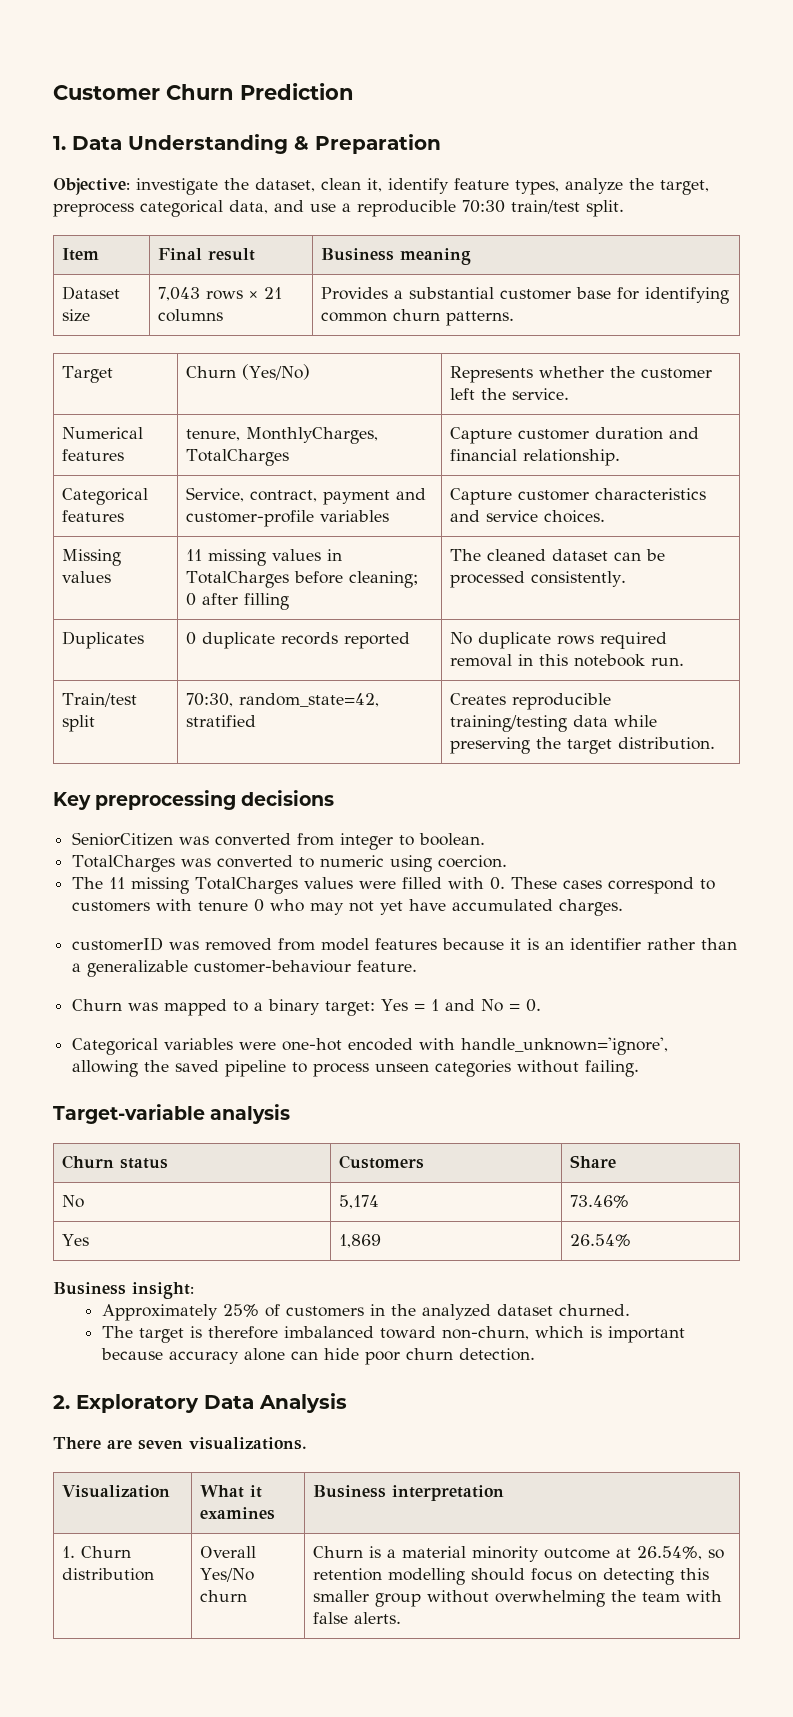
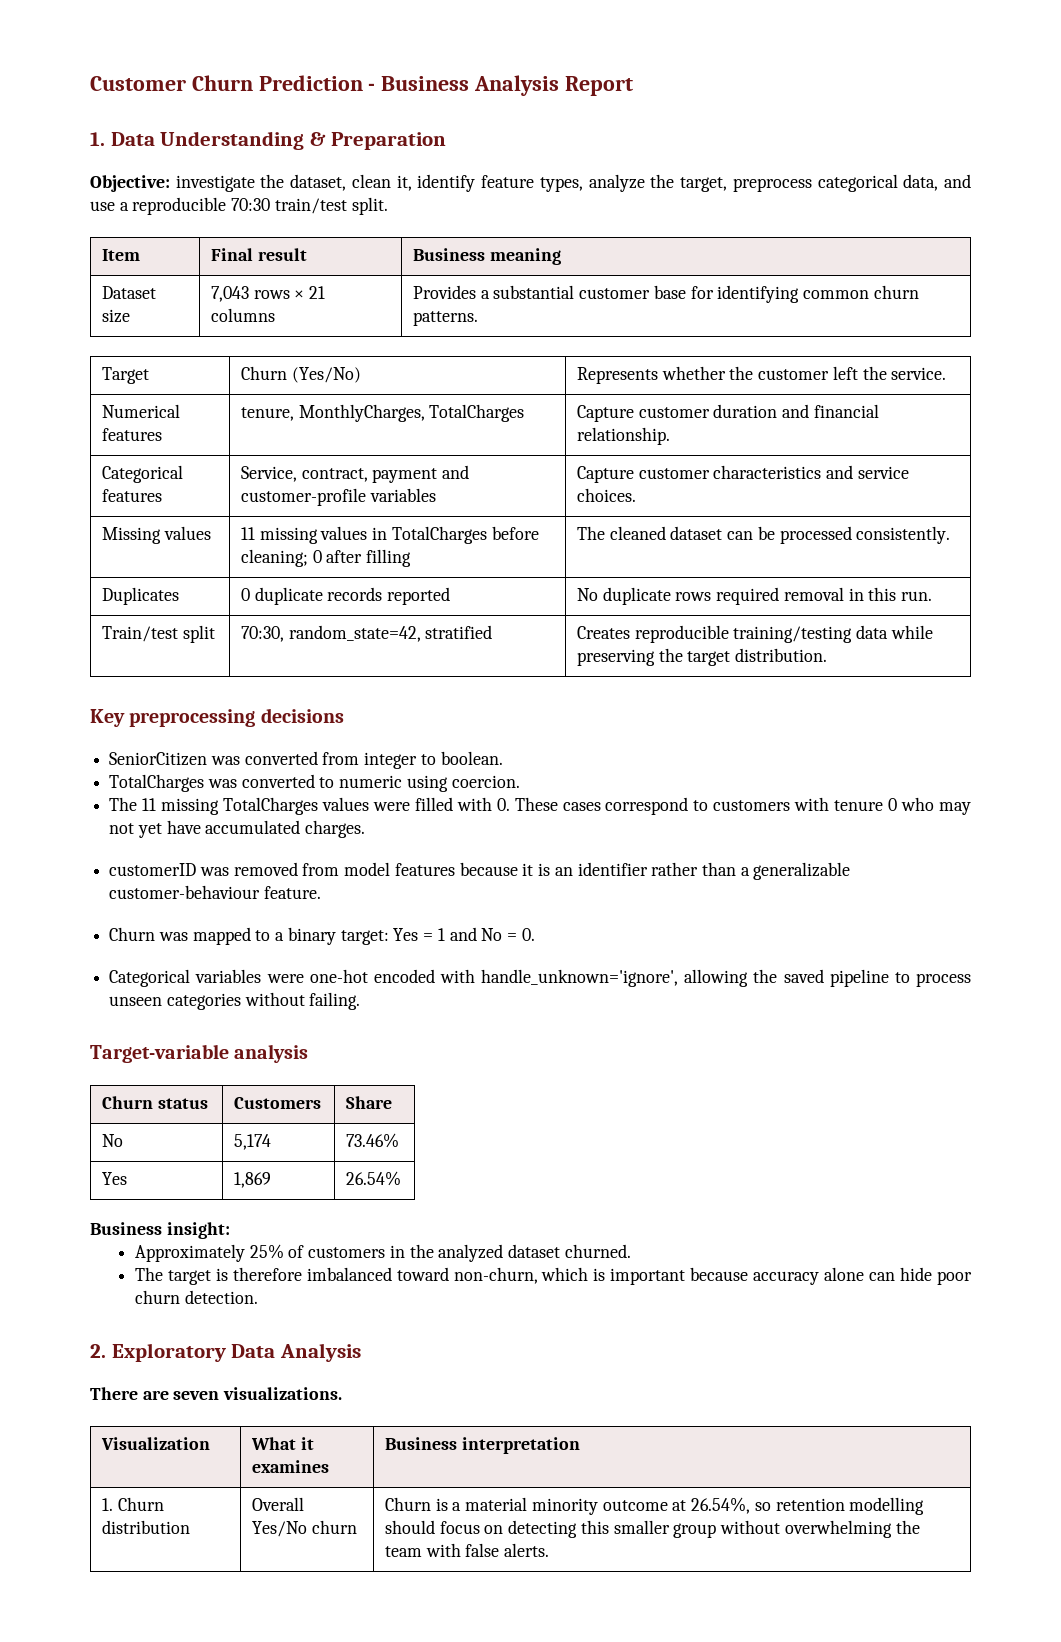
(354, 91) none -> [368,75,633,96] - Business Analysis Report
[573,654,645,667] notebook -> (897, 594) none

